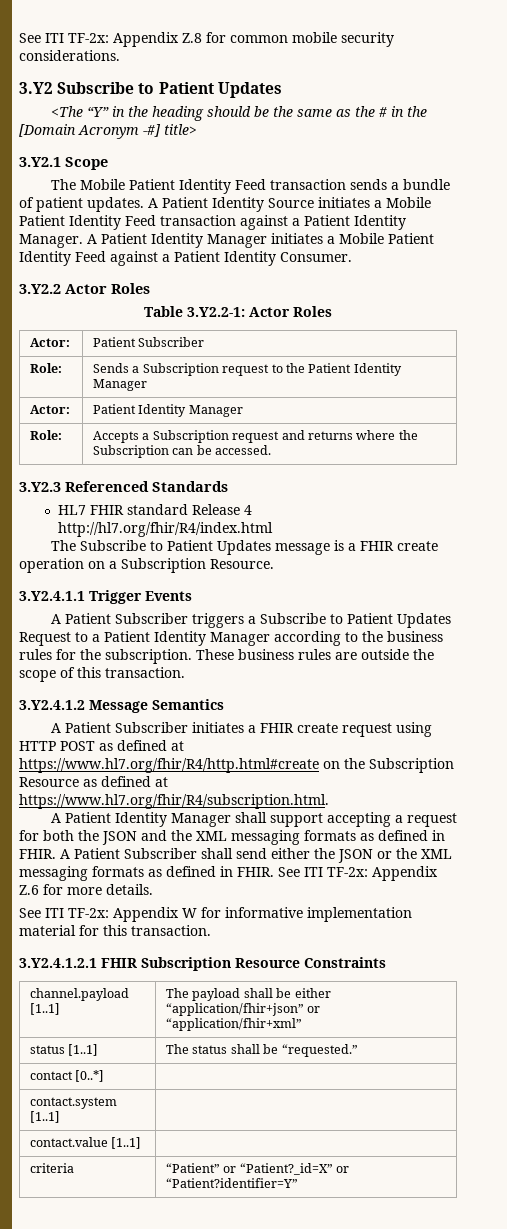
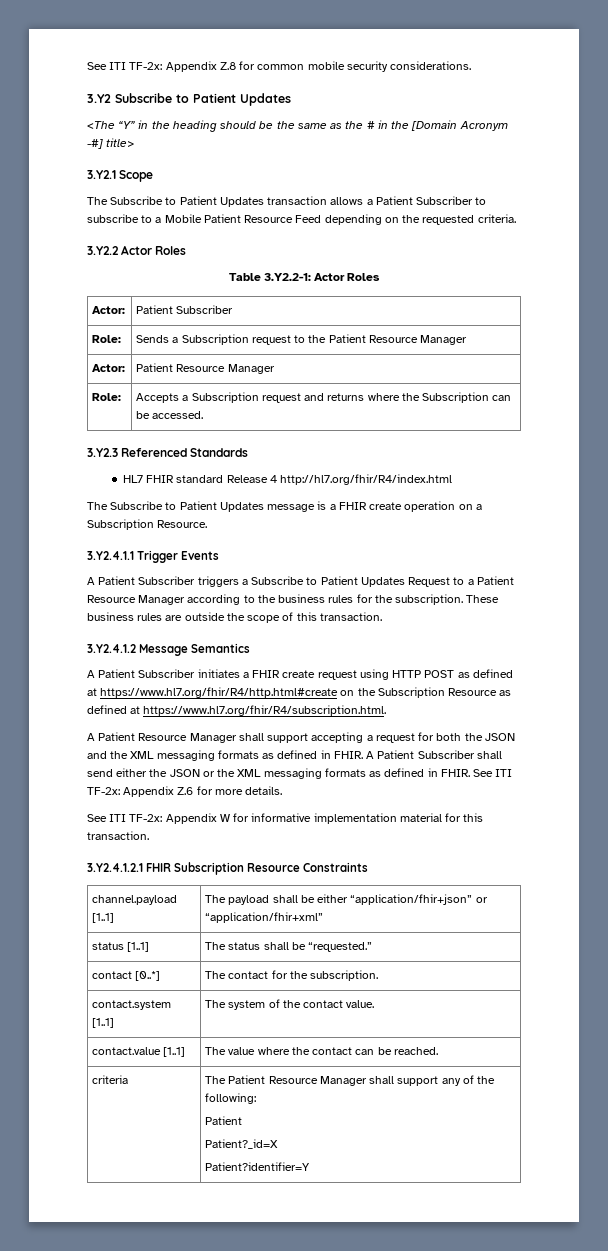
[79,179,450,194] [19,197,431,212] [19,215,406,230] [19,233,434,248] [19,251,352,266] Mobile Patient Identity Feed transaction sends a bundle of patient updates. A Patient Identity Source initiates a Mobile Patient Identity Feed transaction against a Patient Identity Manager. A Patient Identity Manager initiates a Mobile Patient Identity Feed against a Patient Identity Consumer. -> [110,196,487,207] [87,214,516,225] Subscribe to Patient Updates transaction allows a Patient Subscriber to subscribe to a Mobile Patient Resource Feed depending on the requested criteria.
[353,363,402,376] Identity -> [368,335,418,343] Resource
[138,404,187,417] Identity -> [176,364,226,372] Resource
[154,631,206,646] Identity -> [87,595,136,603] Resource
[114,812,167,827] Identity -> [138,733,188,741] Resource
[30,1097,118,1109] [30,1111,61,1123] [30,1137,142,1149] [30,1163,75,1173] [166,1163,350,1175] [166,1178,299,1188] // contact.system [1..1] | // contact.value [1..1] | // criteria | “Patient” or “Patient?_id=X” or “Patient?identifier=Y” -> [205,970,379,981] [92,1000,172,1010] [92,1018,115,1028] [205,999,375,1010] [92,1047,186,1057] [205,1047,438,1055] [92,1075,129,1084] [205,1075,496,1086] [205,1093,257,1104] [205,1116,243,1125] [205,1139,279,1149] [205,1162,311,1171] The contact for the subscription. // contact.system [1..1] | The system of the contact value. // contact.value [1..1] | The value where the contact can be reached. // criteria | The Patient Resource Manager shall support any of the following: // Patient // Patient?_id=X // Patient?identifier=Y

